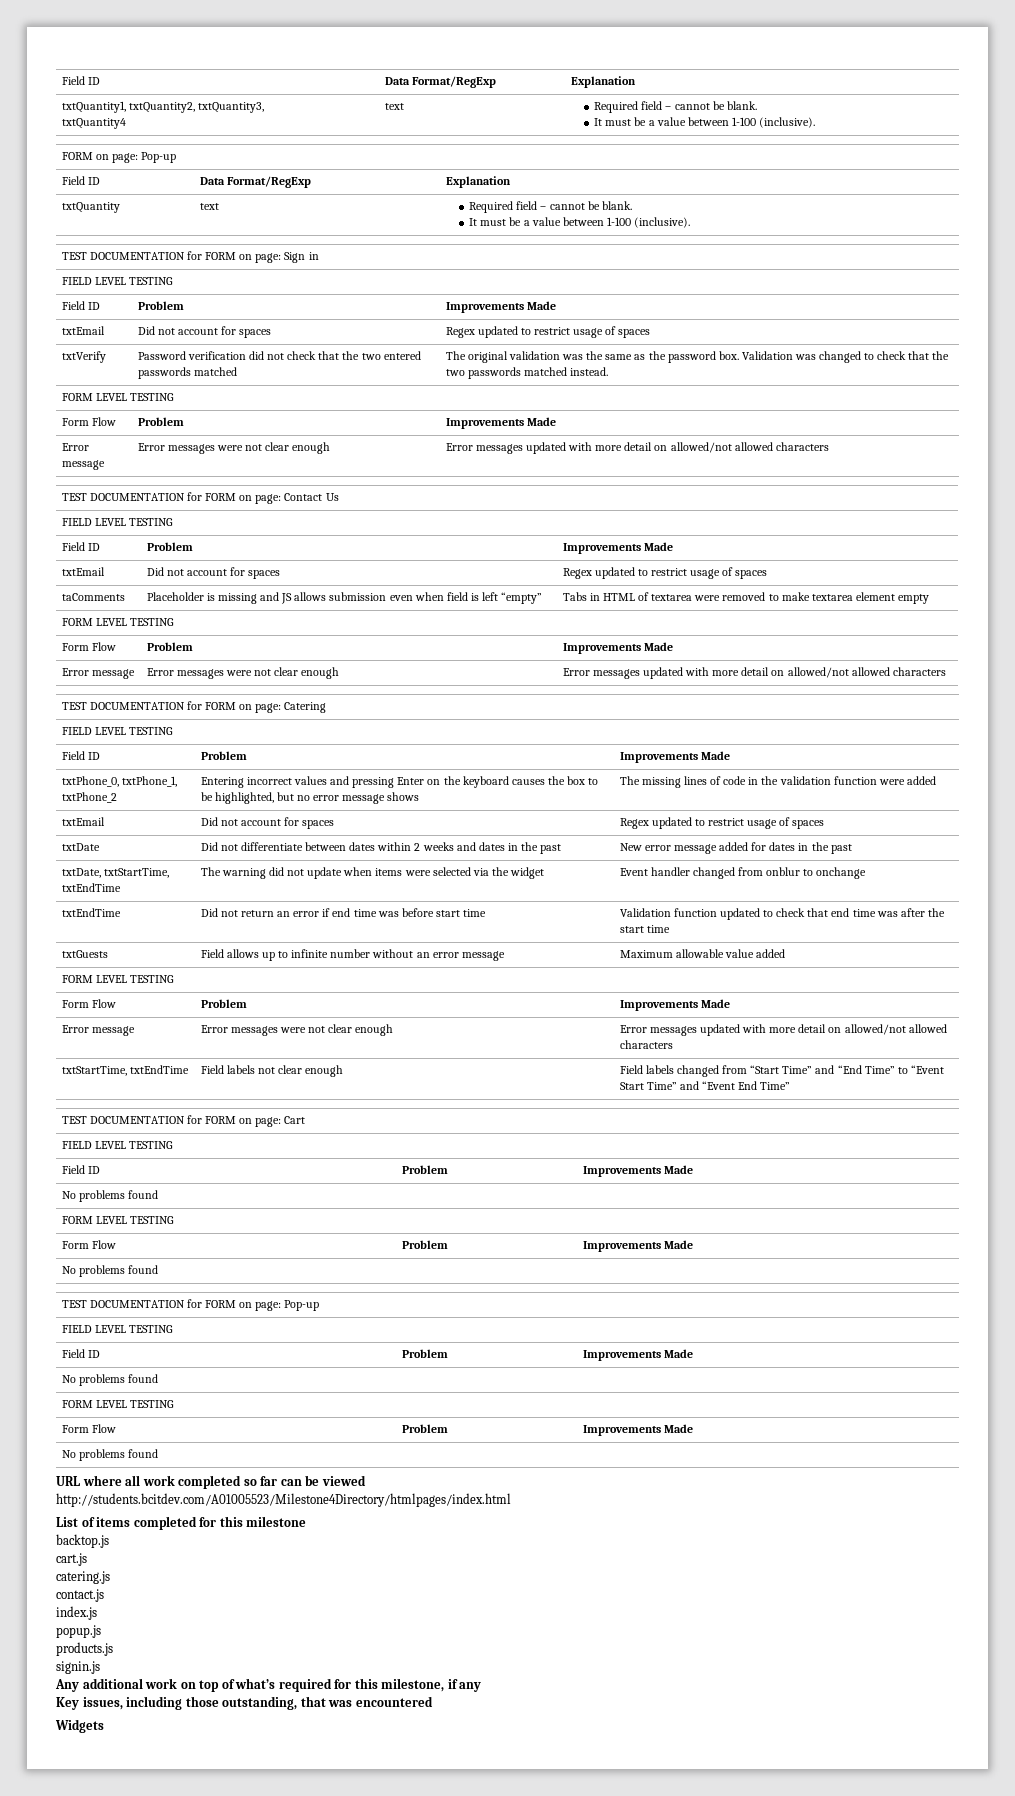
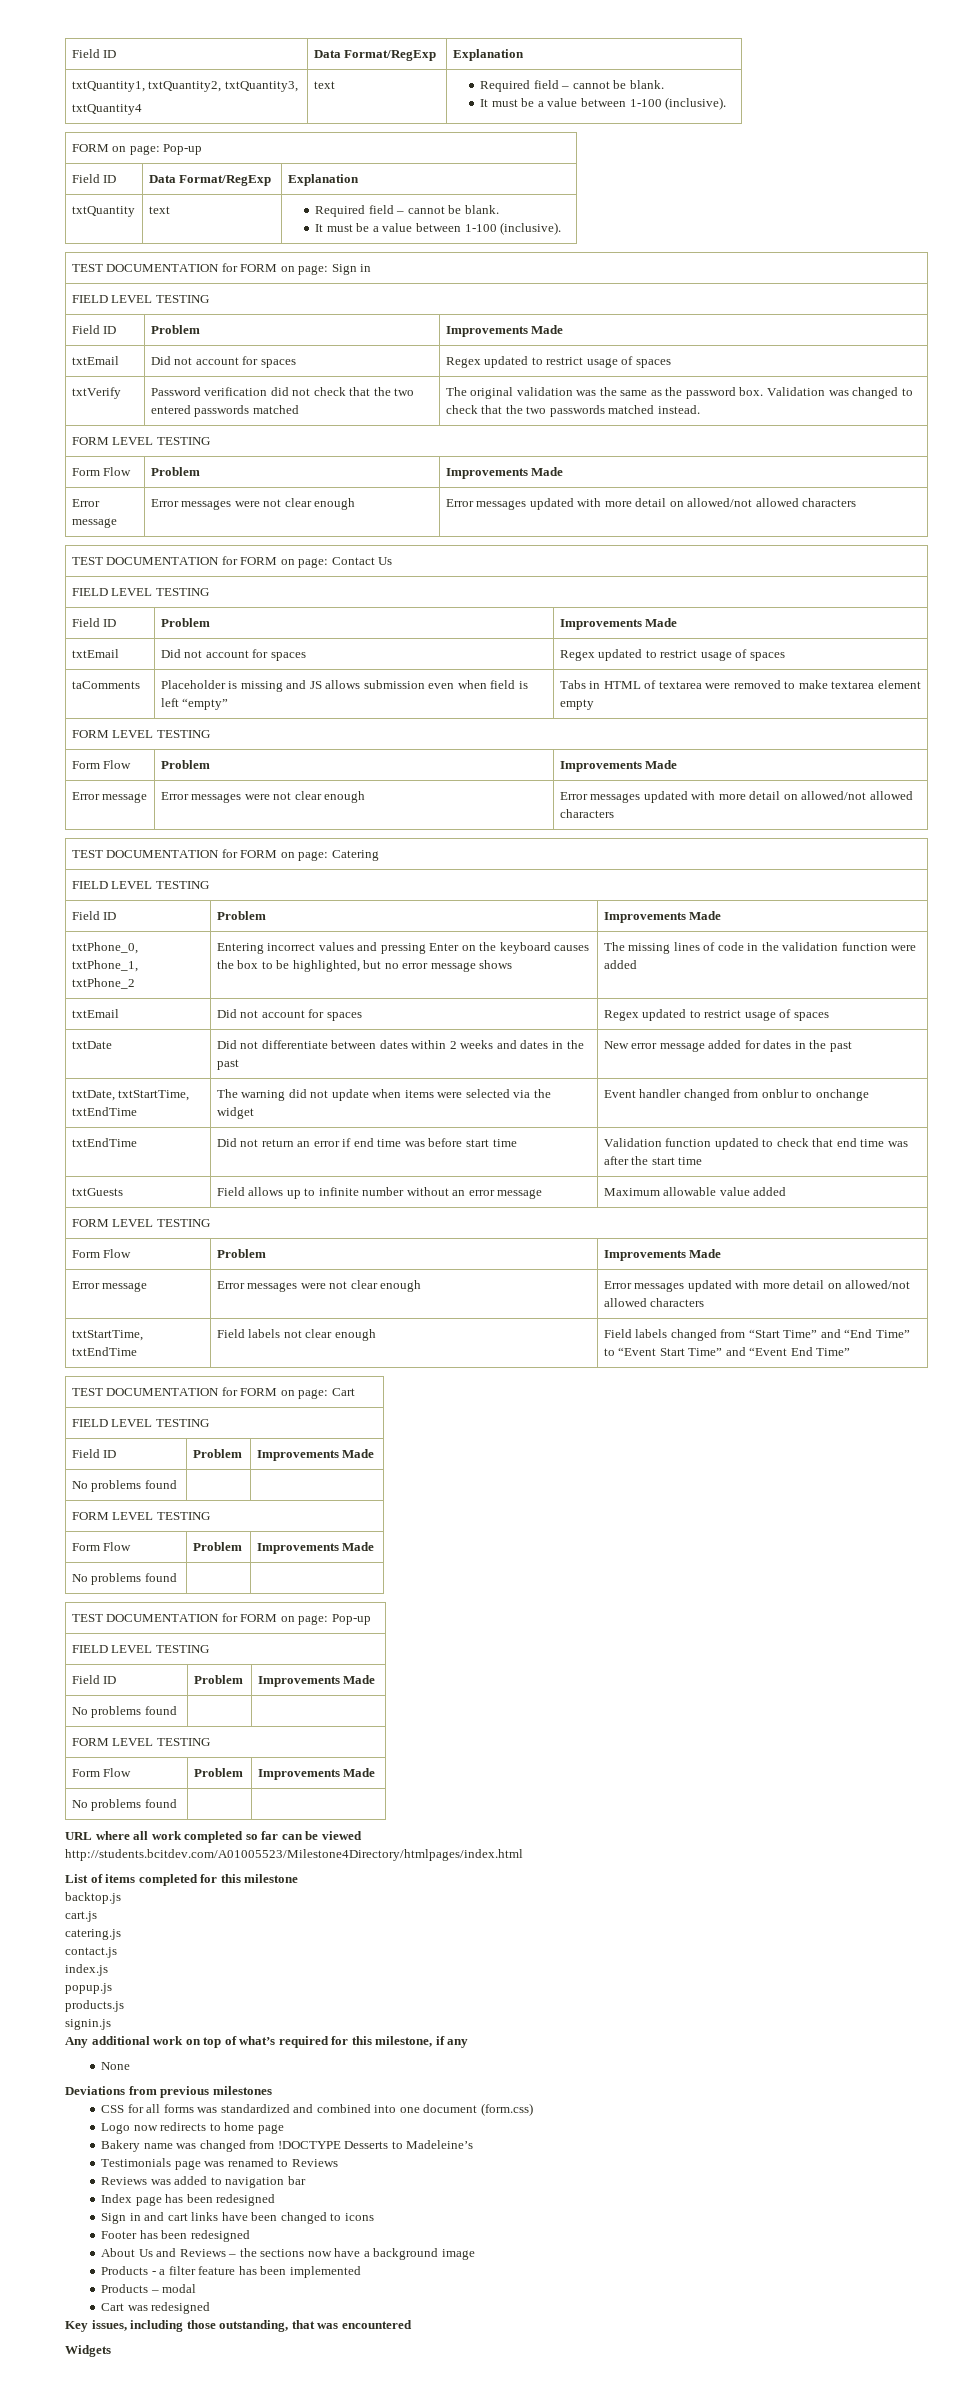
(482, 1687) none -> [101,2062,131,2070] [65,2086,272,2098] [101,2103,533,2116] [101,2122,284,2134] [101,2140,474,2152] [101,2158,338,2170] [101,2176,306,2188] [101,2194,276,2206] [101,2212,374,2224] [101,2230,250,2242] [101,2248,475,2260] [101,2266,361,2278] [101,2284,197,2293] [101,2302,211,2314] // None // Deviations from previous milestones // CSS for all forms was standardized and combined into one document (form.css) // Logo now redirects to home page // Bakery name was changed from !DOCTYPE Desserts to Madeleine’s // Testimonials page was renamed to Reviews // Reviews was added to navigation bar // Index page has been redesigned // Sign in and cart links have been changed to icons // Footer has been redesigned // About Us and Reviews – the sections now have a background image // Products - a filter feature has been implemented // Products – modal // Cart was redesigned

